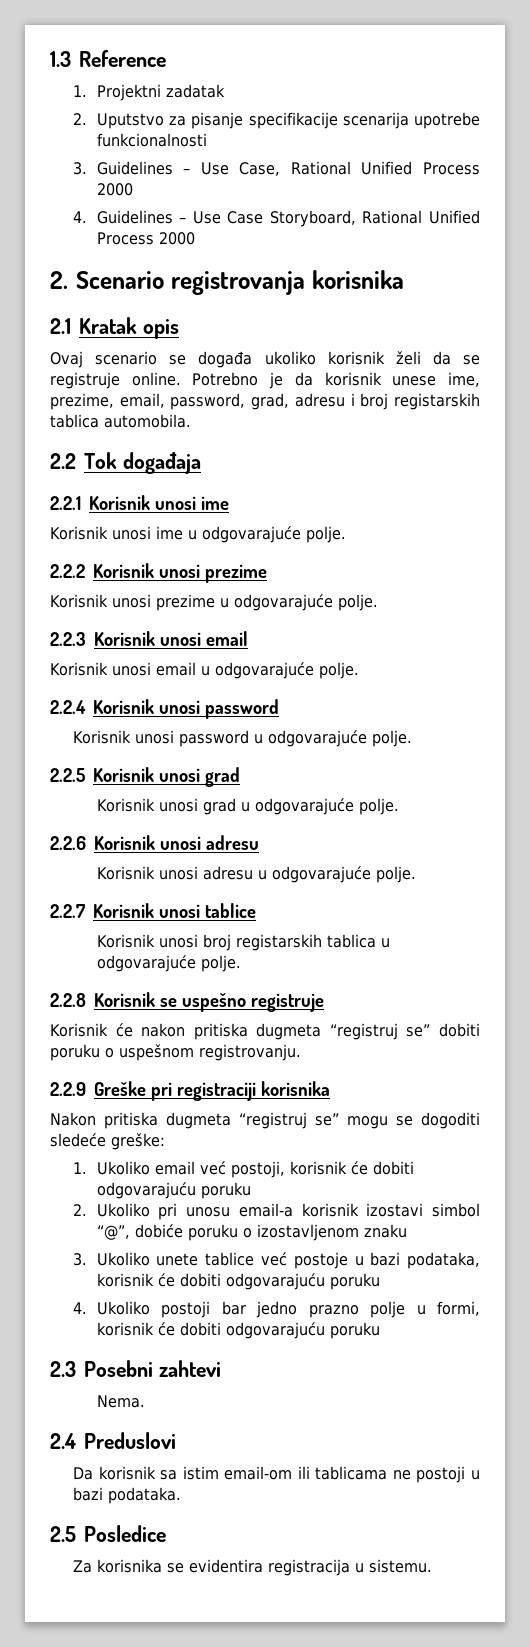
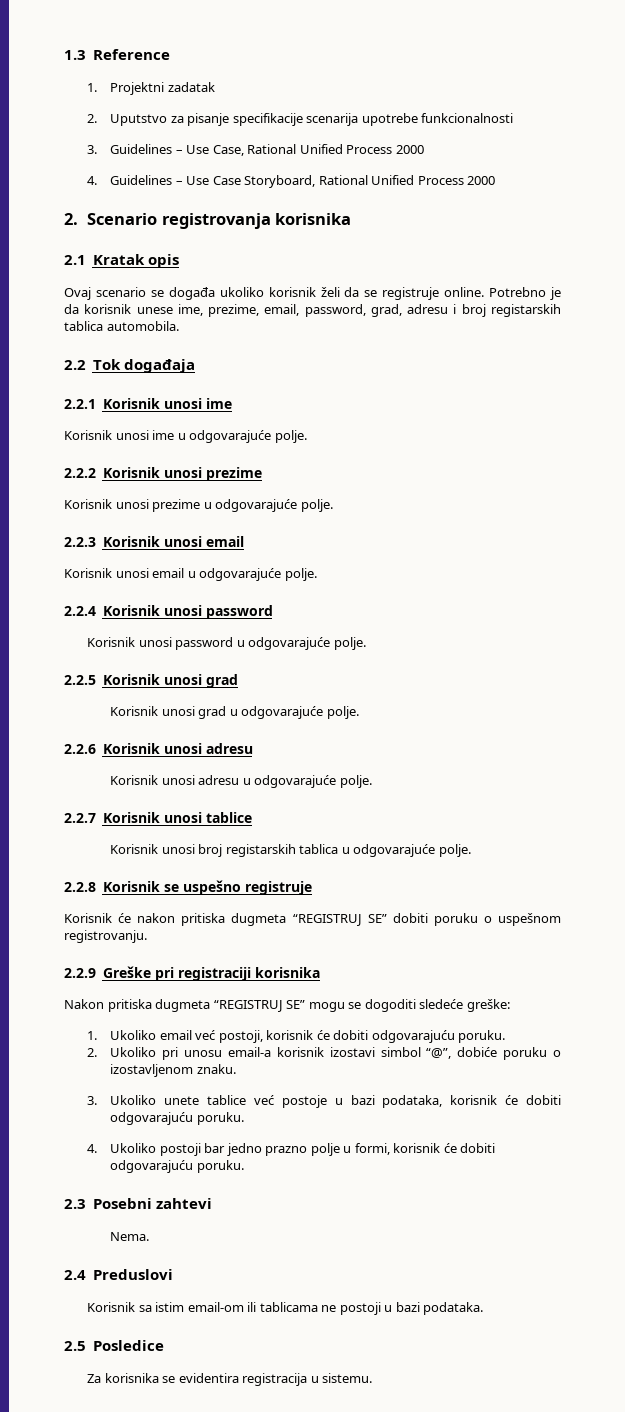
[329,1023,431,1040] “registruj se” -> [292,914,387,926] “REGISTRUJ SE”
[239,1112,339,1129] “registruj se” -> [213,1000,306,1012] “REGISTRUJ SE”
[200,1182,251,1199] poruku -> [458,1030,506,1043] poruku.
[363,1224,407,1238] znaku -> [196,1064,236,1074] znaku.
[329,1273,380,1290] poruku -> [196,1112,244,1125] poruku.
[329,1322,380,1339] poruku -> [196,1160,244,1173] poruku.
[73,1466,156,1480] Da korisnik -> [87,1302,136,1312] Korisnik

